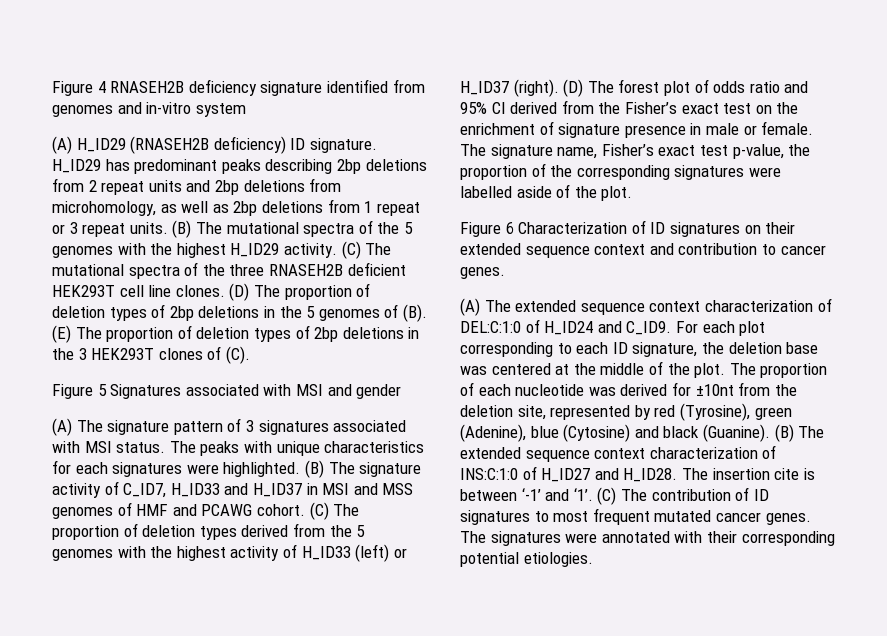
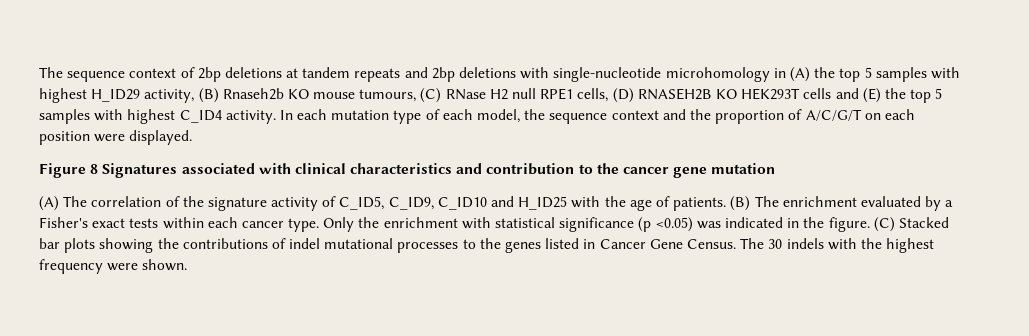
[52,79,425,96] [52,102,246,117] [52,136,377,154] [52,159,427,174] [52,178,342,195] [52,199,420,216] [52,220,413,238] [52,241,392,259] [52,262,406,279] [52,283,371,301] [52,304,427,322] [52,325,420,343] [52,346,250,364] [52,384,402,399] [52,418,407,436] [52,441,425,456] [52,460,422,478] [52,481,414,498] [52,502,360,520] [52,523,366,540] [52,544,407,562] [460,79,809,97] [460,100,799,114] [460,121,814,138] [460,144,811,159] [460,163,781,180] [460,184,633,201] [460,220,796,237] [460,243,826,258] [460,267,505,279] [460,298,832,316] [460,319,766,336] [460,342,819,357] [460,361,828,378] [460,382,797,396] [460,403,792,421] [460,424,825,442] [460,445,777,462] [460,466,815,482] [460,487,769,505] [460,508,811,525] [460,531,835,546] [460,552,593,567] Figure 4 RNASEH2B deficiency signature identified from genomes and in-vitro system // (A) H_ID29 (RNASEH2B deficiency) ID signature. H_ID29 has predominant peaks describing 2bp deletions from 2 repeat units and 2bp deletions from microhomology, as well as 2bp deletions from 1 repeat or 3 repeat units. (B) The mutational spectra of the 5 genomes with the highest H_ID29 activity. (C) The mutational spectra of the three RNASEH2B deficient HEK293T cell line clones. (D) The proportion of deletion types of 2bp deletions in the 5 genomes of (B). (E) The proportion of deletion types of 2bp deletions in the 3 HEK293T clones of (C). // Figure 5 Signatures associated with MSI and gender // (A) The signature pattern of 3 signatures associated with MSI status. The peaks with unique characteristics for each signatures were highlighted. (B) The signature activity of C_ID7, H_ID33 and H_ID37 in MSI and MSS genomes of HMF and PCAWG cohort. (C) The proportion of deletion types derived from the 5 genomes with the highest activity of H_ID33 (left) or H_ID37 (right). (D) The forest plot of odds ratio and 95% CI derived from the Fisher’s exact test on the enrichment of signature presence in male or female. The signature name, Fisher’s exact test p-value, the proportion of the corresponding signatures were labelled aside of the plot. // Figure 6 Characterization of ID signatures on their extended sequence context and contribution to cancer genes. // (A) The extended sequence context characterization of DEL:C:1:0 of H_ID24 and C_ID9. For each plot corresponding to each ID signature, the deletion base was centered at the middle of the plot. The proportion of each nucleotide was derived for ±10nt from the deletion site, represented by red (Tyrosine), green (Adenine), blue (Cytosine) and black (Guanine). (B) The extended sequence context characterization of INS:C:1:0 of H_ID27 and H_ID28. The insertion cite is between ‘-1’ and ‘1’. (C) The contribution of ID signatures to most frequent mutated cancer genes. The signatures were annotated with their corresponding potential etiologies. -> [39,67,960,82] [39,88,943,103] [39,109,915,124] [39,130,193,145] [39,163,776,178] [39,196,954,211] [39,217,949,232] [39,238,935,253] [39,259,188,274] The sequence context of 2bp deletions at tandem repeats and 2bp deletions with single-nucleotide microhomology in (A) the top 5 samples with highest H_ID29 activity, (B) Rnaseh2b KO mouse tumours, (C) RNase H2 null RPE1 cells, (D) RNASEH2B KO HEK293T cells and (E) the top 5 samples with highest C_ID4 activity. In each mutation type of each model, the sequence context and the proportion of A/C/G/T on each position were displayed. // Figure 8 Signatures associated with clinical characteristics and contribution to the cancer gene mutation // (A) The correlation of the signature activity of C_ID5, C_ID9, C_ID10 and H_ID25 with the age of patients. (B) The enrichment evaluated by a Fisher's exact tests within each cancer type. Only the enrichment with statistical significance (p <0.05) was indicated in the figure. (C) Stacked bar plots showing the contributions of indel mutational processes to the genes listed in Cancer Gene Census. The 30 indels with the highest frequency were shown.

